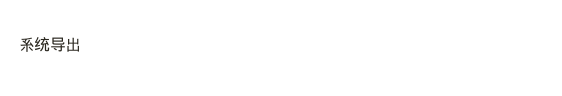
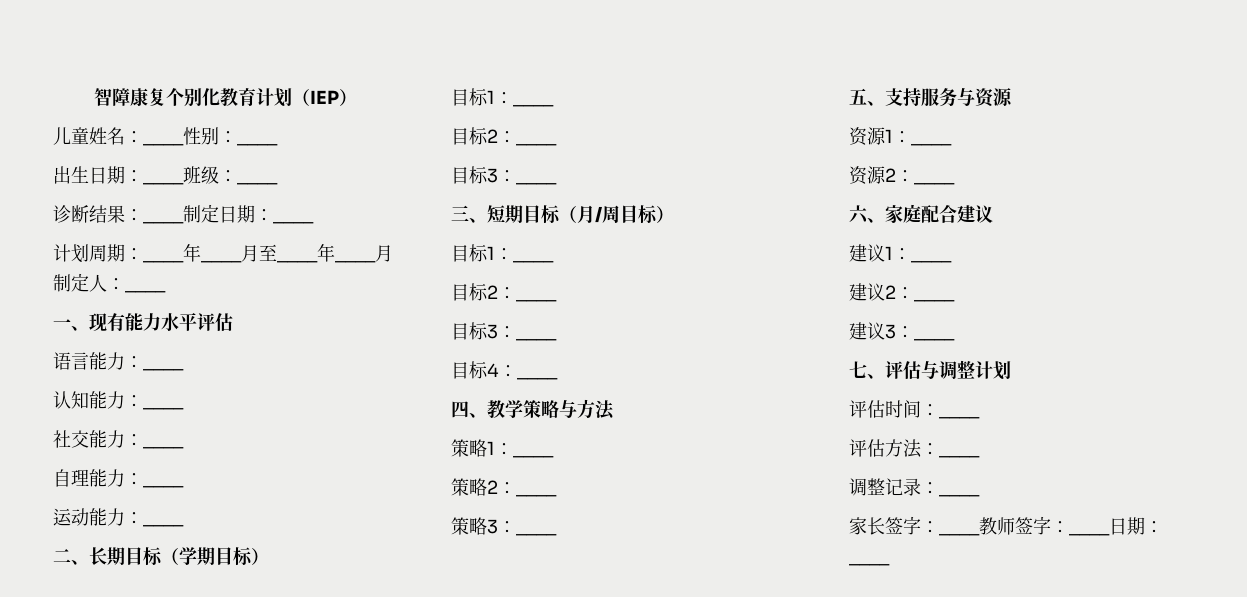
[20,37,80,52] 系统导出 -> [94,88,357,107] [53,127,143,145] [143,127,237,146] [237,143,278,146] [53,166,143,184] [143,166,237,185] [237,182,278,185] [53,205,143,223] [143,204,273,224] [273,221,314,224] [53,244,143,263] [143,243,393,263] [53,273,125,292] [125,290,166,293] [53,313,233,332] [53,352,143,370] [143,368,184,371] [53,391,143,409] [143,407,184,410] [53,430,143,448] [143,446,184,449] [53,469,143,487] [143,485,184,488] [53,508,143,526] [143,524,184,527] [53,547,269,566] [451,88,513,106] [513,104,554,107] [451,127,516,145] [516,143,557,146] [451,166,516,184] [516,182,557,185] [451,205,674,224] [451,244,513,262] [513,260,554,263] [451,283,516,301] [516,299,557,302] [451,322,516,340] [516,338,557,341] [451,361,517,379] [517,377,558,380] [451,399,615,420] [451,439,513,457] [513,455,554,458] [451,478,516,496] [516,494,557,497] [451,517,516,535] [516,533,557,536] [849,88,1013,107] [849,127,911,146] [911,143,952,146] [849,166,914,185] [914,182,955,185] [849,204,993,224] [849,244,911,262] [911,260,952,263] [849,283,914,301] [914,299,955,302] [849,322,914,340] [914,338,955,341] [849,360,1011,380] [849,400,939,418] [939,416,980,419] [849,439,939,458] [939,455,980,458] [849,478,939,496] [939,494,980,497] [849,516,939,535] [939,516,1069,536] [1069,517,1163,536] [849,563,890,566] 智障康复个别化教育计划（IEP） // 儿童姓名：____性别：____ // 出生日期：____班级：____ // 诊断结果：____制定日期：____ // 计划周期：____年____月至____年____月制定人：____ // 一、现有能力水平评估 // 语言能力：____ // 认知能力：____ // 社交能力：____ // 自理能力：____ // 运动能力：____ // 二、长期目标（学期目标） // 目标1：____ // 目标2：____ // 目标3：____ // 三、短期目标（月/周目标） // 目标1：____ // 目标2：____ // 目标3：____ // 目标4：____ // 四、教学策略与方法 // 策略1：____ // 策略2：____ // 策略3：____ // 五、支持服务与资源 // 资源1：____ // 资源2：____ // 六、家庭配合建议 // 建议1：____ // 建议2：____ // 建议3：____ // 七、评估与调整计划 // 评估时间：____ // 评估方法：____ // 调整记录：____ // 家长签字：____教师签字：____日期：____

